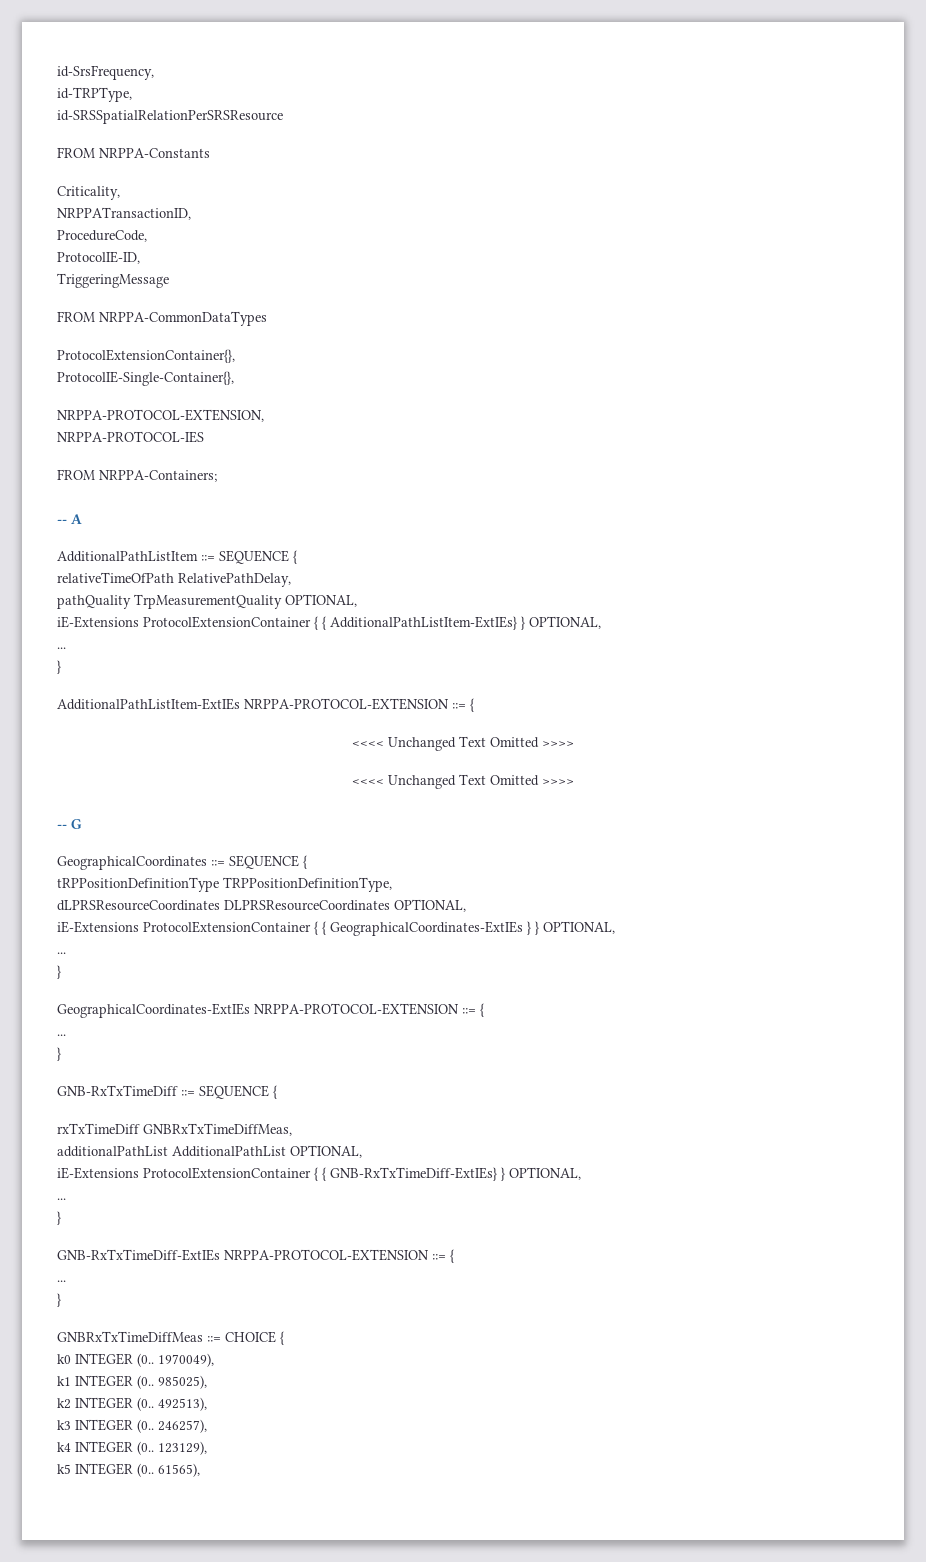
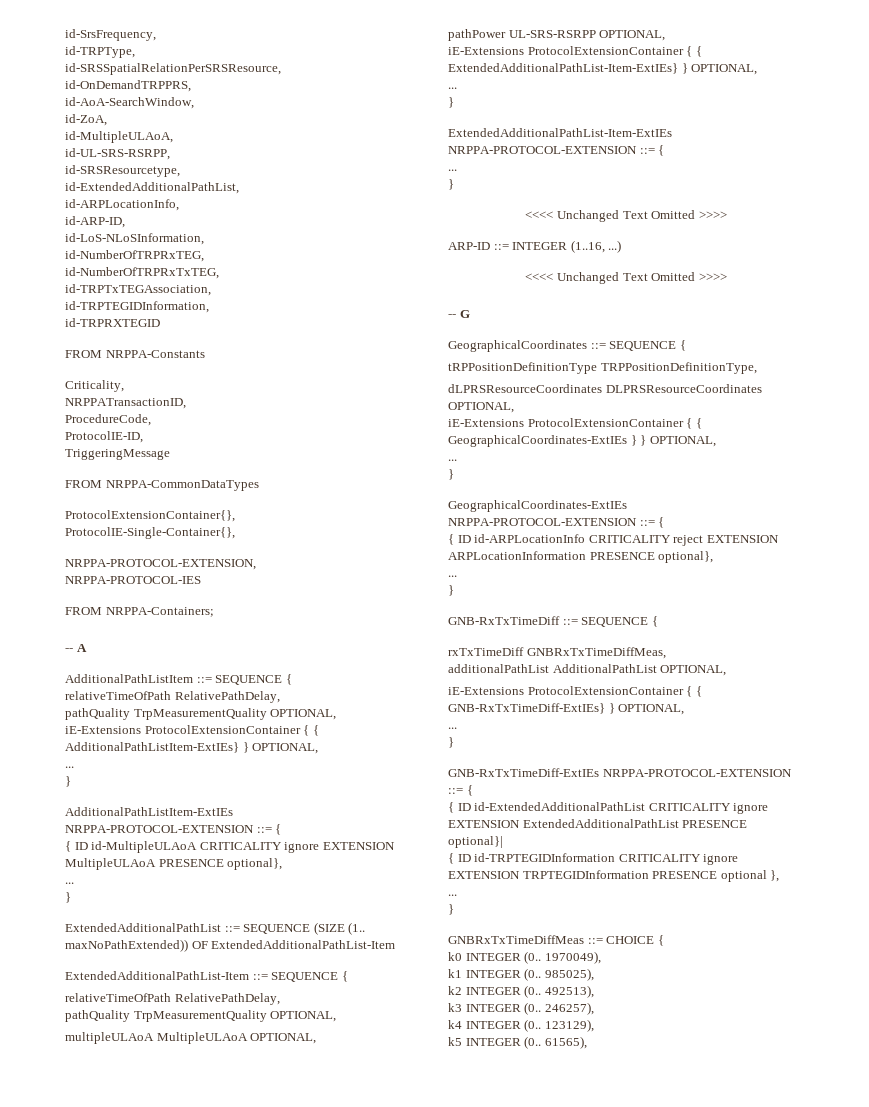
[57,110,283,124] id-SRSSpatialRelationPerSRSResource -> [65,63,281,75] [65,80,191,92] [65,97,194,109] [65,114,107,126] [65,131,173,143] [65,148,170,160] [65,165,180,177] [65,182,239,194] [65,199,179,211] [65,216,125,228] [65,233,204,245] [65,250,204,262] [65,267,219,279] [65,284,211,296] [65,301,209,313] [65,318,160,327] id-SRSSpatialRelationPerSRSResource, // id-OnDemandTRPPRS, // id-AoA-SearchWindow, // id-ZoA, // id-MultipleULAoA, // id-UL-SRS-RSRPP, // id-SRSResourcetype, // id-ExtendedAdditionalPathList, // id-ARPLocationInfo, // id-ARP-ID, // id-LoS-NLoSInformation, // id-NumberOfTRPRxTEG, // id-NumberOfTRPRxTxTEG, // id-TRPTxTEGAssociation, // id-TRPTEGIDInformation, // id-TRPRXTEGID
[352,736,574,751] // <<<< Unchanged Text Omitted >>>> -> [65,841,395,853] [65,858,283,870] [65,882,74,884] [65,892,71,903] [65,922,366,935] [65,939,396,952] [65,971,348,982] [65,993,280,1005] [65,1010,337,1022] [65,1032,317,1044] [448,29,666,41] [448,46,702,57] [448,63,758,75] [448,87,457,89] [448,97,454,108] [448,128,672,137] [448,145,665,156] [448,169,457,171] [448,179,454,190] [525,210,727,222] [448,240,622,253] // { ID id-MultipleULAoA CRITICALITY ignore EXTENSION MultipleULAoA PRESENCE optional}, // ... // } // ExtendedAdditionalPathList ::= SEQUENCE (SIZE (1.. maxNoPathExtended)) OF ExtendedAdditionalPathList-Item // ExtendedAdditionalPathList-Item ::= SEQUENCE { // relativeTimeOfPath RelativePathDelay, // pathQuality TrpMeasurementQuality OPTIONAL, // multipleULAoA MultipleULAoA OPTIONAL, // pathPower UL-SRS-RSRPP OPTIONAL, // iE-Extensions ProtocolExtensionContainer { { ExtendedAdditionalPathList-Item-ExtIEs} } OPTIONAL, // ... // } // ExtendedAdditionalPathList-Item-ExtIEs NRPPA-PROTOCOL-EXTENSION ::= { // ... // } // <<<< Unchanged Text Omitted >>>> // ARP-ID ::= INTEGER (1..16, ...)
(484, 1010) none -> [448,534,779,546] [448,551,714,563] // { ID id-ARPLocationInfo CRITICALITY reject EXTENSION ARPLocationInformation PRESENCE optional},
(454, 1256) none -> [448,802,769,814] [448,819,748,828] [448,836,503,848] [448,853,739,865] [448,870,780,882] // { ID id-ExtendedAdditionalPathList CRITICALITY ignore EXTENSION ExtendedAdditionalPathList PRESENCE optional}| // { ID id-TRPTEGIDInformation CRITICALITY ignore EXTENSION TRPTEGIDInformation PRESENCE optional },

